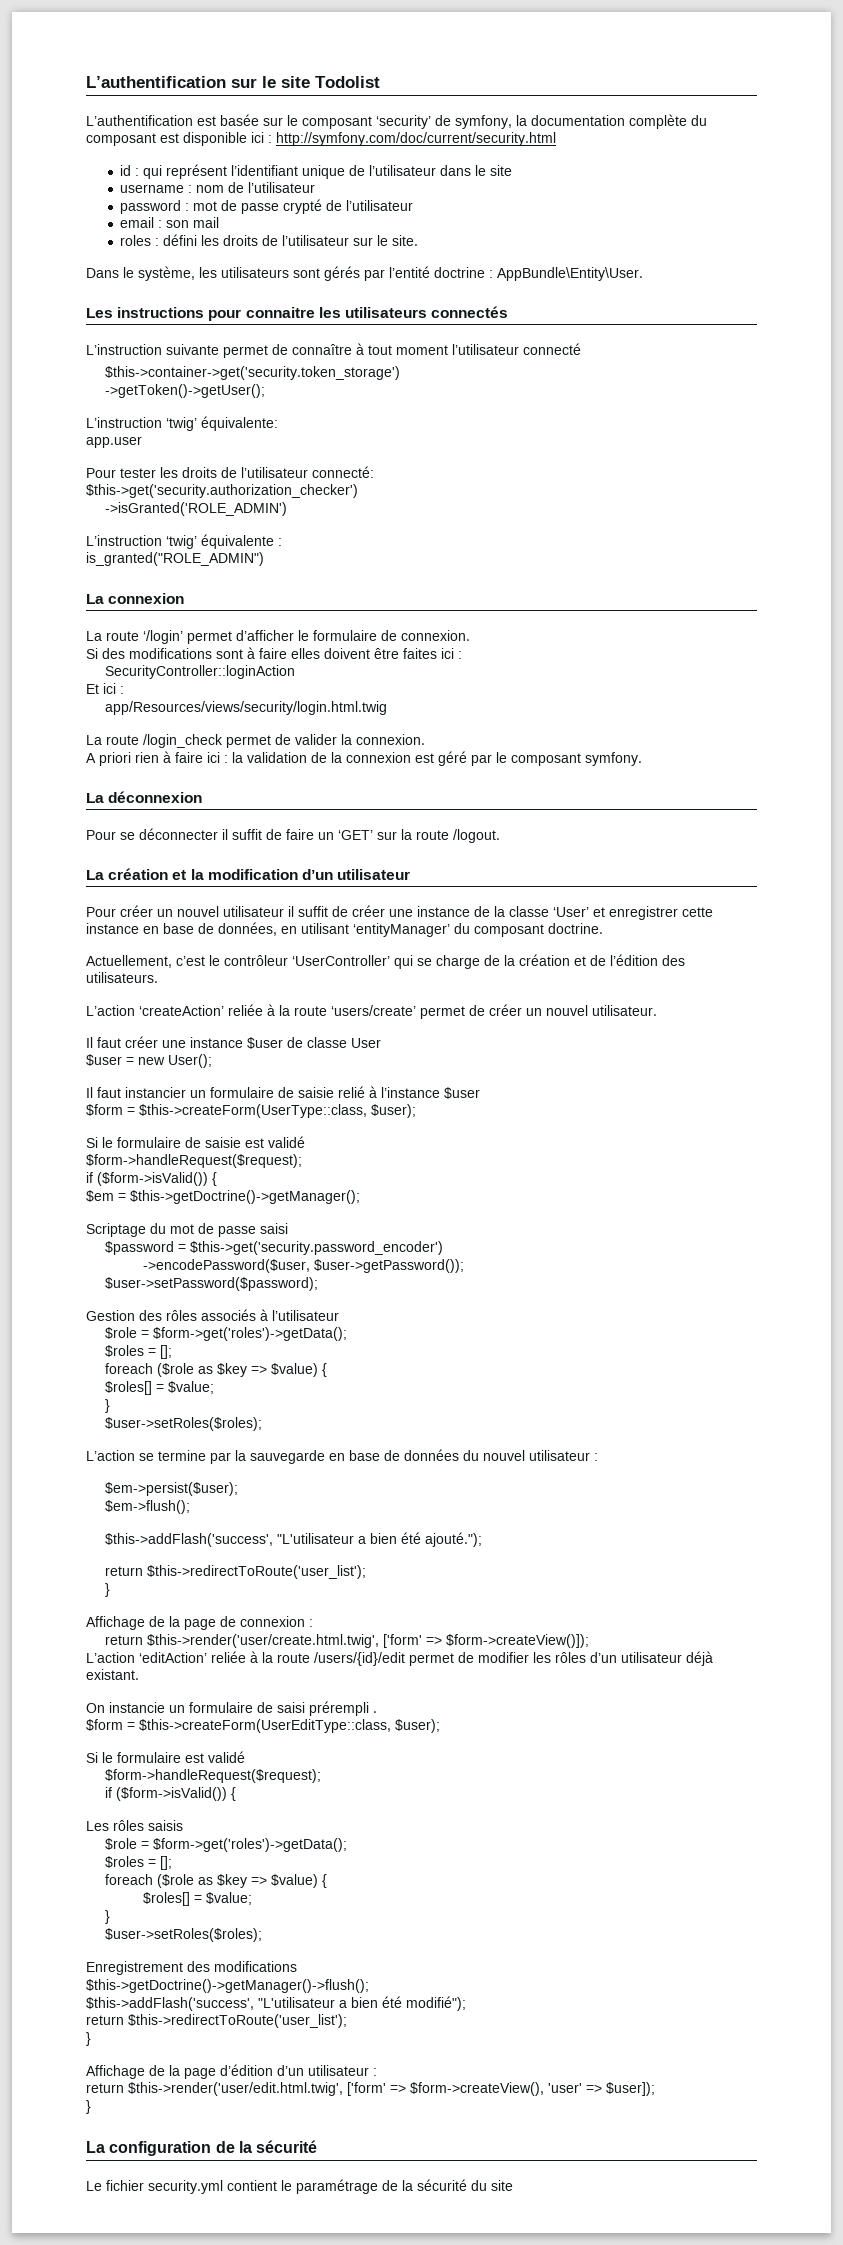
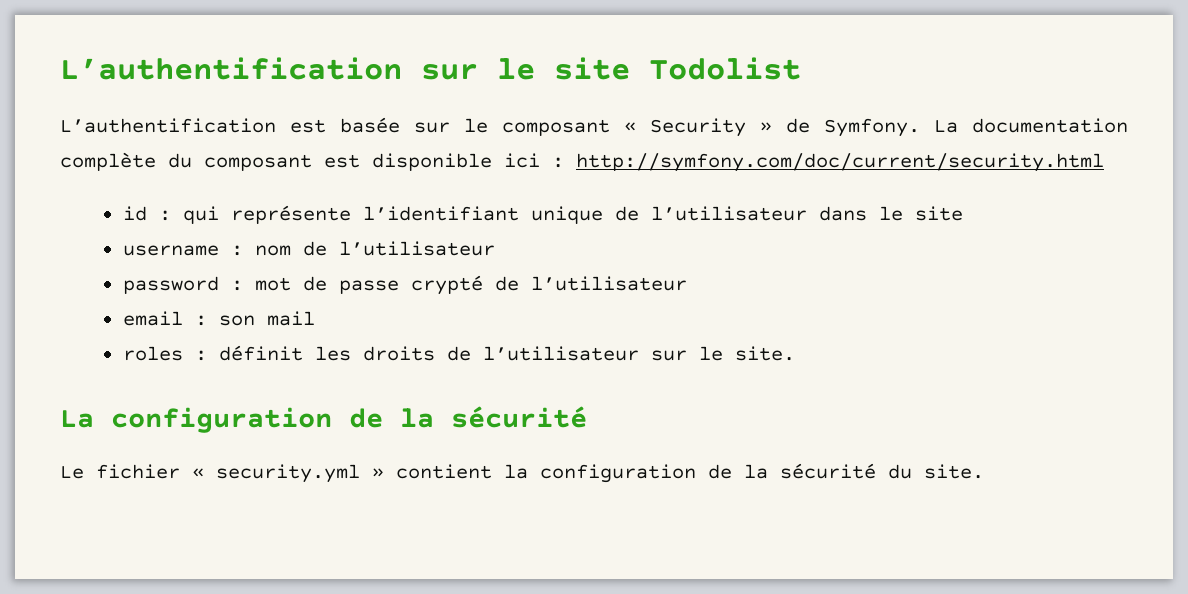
[376,115,527,129] ‘security’ de symfony, la -> [624,118,958,137] « Security » de Symfony. La
[166,164,228,179] représent -> [230,205,351,224] représente
[163,234,198,246] défini -> [218,345,303,361] définit
[86,266,643,281] [86,306,509,321] [86,343,581,358] [104,366,400,380] [104,384,265,398] [86,416,278,431] [86,436,142,448] [86,466,374,478] [86,484,358,498] [104,502,287,516] [86,534,282,549] [86,552,264,566] [86,593,185,604] [86,630,470,644] [86,647,462,659] [104,665,295,679] [86,683,124,694] [104,701,387,715] [86,734,425,748] [86,751,642,766] [86,791,203,803] [86,828,500,843] [86,868,411,880] [86,905,713,920] [86,922,603,937] [86,954,685,969] [86,972,158,983] [86,1004,657,1019] [86,1036,381,1049] [86,1054,212,1068] [86,1086,480,1099] [86,1104,416,1118] [86,1136,305,1148] [86,1154,302,1168] [86,1172,217,1186] [86,1190,360,1204] [86,1223,288,1237] [104,1241,443,1255] [142,1259,464,1273] [104,1277,318,1291] [86,1309,339,1321] [104,1327,347,1341] [104,1345,172,1359] [104,1363,327,1377] [104,1381,214,1395] [104,1399,110,1413] [104,1417,262,1431] [86,1449,598,1464] [104,1482,238,1496] [104,1500,190,1514] [104,1532,482,1547] [104,1565,366,1579] [104,1583,110,1597] [86,1616,313,1630] [104,1634,589,1648] [86,1651,713,1666] [86,1669,139,1680] [86,1701,377,1716] [86,1719,440,1733] [86,1751,245,1763] [104,1769,321,1783] [104,1787,236,1801] [86,1820,183,1831] [104,1838,347,1852] [104,1856,172,1870] [104,1874,327,1888] [142,1892,252,1906] [104,1910,110,1924] [104,1928,262,1942] [86,1961,297,1975] [86,1979,369,1993] [86,1996,466,2011] [86,2014,347,2028] [86,2032,91,2046] [86,2064,377,2079] [86,2082,655,2096] [86,2100,91,2114] // Dans le système, les utilisateurs sont gérés par l’entité doctrine : AppBundle\Entity\User. // Les instructions pour connaitre les utilisateurs connectés // L’instruction suivante permet de connaître à tout moment l’utilisateur connecté // $this->container->get('security.token_storage') // ->getToken()->getUser(); // L’instruction ‘twig’ équivalente: // app.user // Pour tester les droits de l’utilisateur connecté: // $this->get('security.authorization_checker') // ->isGranted('ROLE_ADMIN') // L’instruction ‘twig’ équivalente : // is_granted("ROLE_ADMIN") // La connexion // La route ‘/login’ permet d’afficher le formulaire de connexion. // Si des modifications sont à faire elles doivent être faites ici : // SecurityController::loginAction // Et ici : // app/Resources/views/security/login.html.twig // La route /login_check permet de valider la connexion. // A priori rien à faire ici : la validation de la connexion est géré par le composant symfony. // La déconnexion // Pour se déconnecter il suffit de faire un ‘GET’ sur la route /logout. // La création et la modification d’un utilisateur // Pour créer un nouvel utilisateur il suffit de créer une instance de la classe ‘User’ et enregistrer cette instance en base de données, en utilisant ‘entityManager’ du composant doctrine. // Actuellement, c’est le contrôleur ‘UserController’ qui se charge de la création et de l’édition des utilisateurs. // L’action ‘createAction’ reliée à la route ‘users/create’ permet de créer un nouvel utilisateur. // Il faut créer une instance $user de classe User // $user = new User(); // Il faut instancier un formulaire de saisie relié à l’instance $user // $form = $this->createForm(UserType::class, $user); // Si le formulaire de saisie est validé // $form->handleRequest($request); // if ($form->isValid()) { // $em = $this->getDoctrine()->getManager(); // Scriptage du mot de passe saisi // $password = $this->get('security.password_encoder') // ->encodePassword($user, $user->getPassword()); // $user->setPassword($password); // Gestion des rôles associés à l’utilisateur // $role = $form->get('roles')->getData(); // $roles = []; // foreach ($role as $key => $value) { // $roles[] = $value; // } // $user->setRoles($roles); // L’action se termine par la sauvegarde en base de données du nouvel utilisateur : // $em->persist($user); // $em->flush(); // $this->addFlash('success', "L'utilisateur a bien été ajouté."); // return $this->redirectToRoute('user_list'); // } // Affichage de la page de connexion : // return $this->render('user/create.html.twig', ['form' => $form->createView()]); // L’action ‘editAction’ reliée à la route /users/{id}/edit permet de modifier les rôles d’un utilisateur déjà existant. // On instancie un formulaire de saisi prérempli . // $form = $this->createForm(UserEditType::class, $user); // Si le formulaire est validé // $form->handleRequest($request); // if ($form->isValid()) { // Les rôles saisis // $role = $form->get('roles')->getData(); // $roles = []; // foreach ($role as $key => $value) { // $roles[] = $value; // } // $user->setRoles($roles); // Enregistrement des modifications // $this->getDoctrine()->getManager()->flush(); // $this->addFlash('success', "L'utilisateur a bien été modifié"); // return $this->redirectToRoute('user_list'); // } // Affichage de la page d’édition d’un utilisateur : // return $this->render('user/edit.html.twig', ['form' => $form->createView(), 'user' => $user]); // } -> (795, 353) none
[148,2179,378,2194] security.yml contient le paramétrage -> [192,464,696,483] « security.yml » contient la configuration
[491,2180,513,2191] site -> [924,464,984,479] site.

